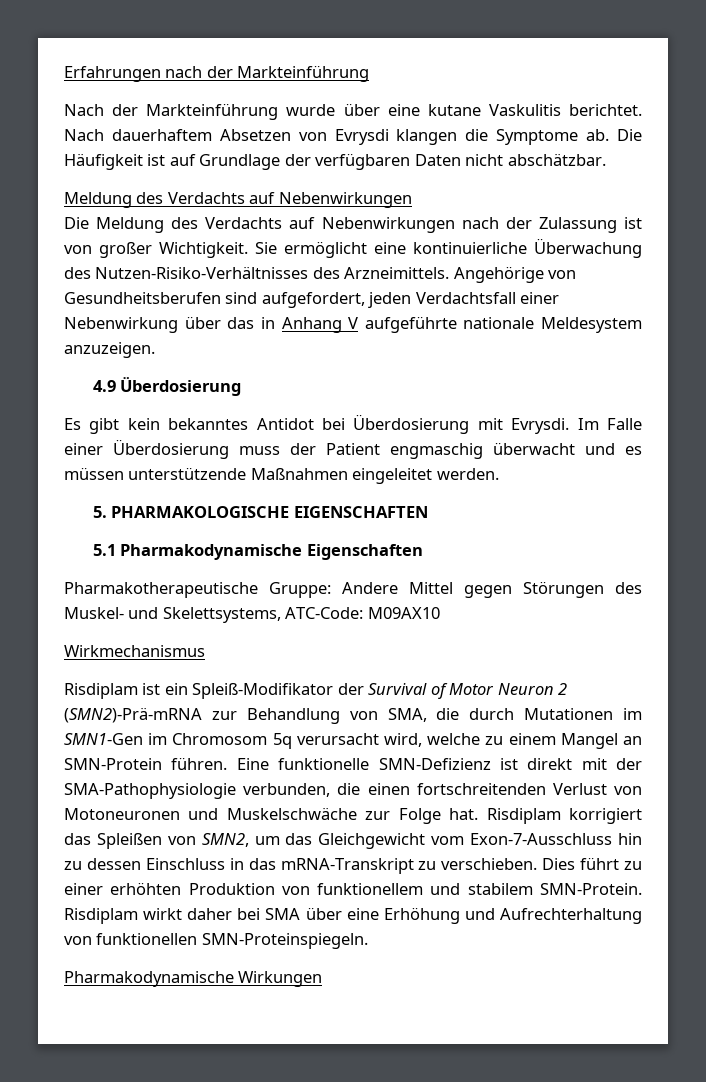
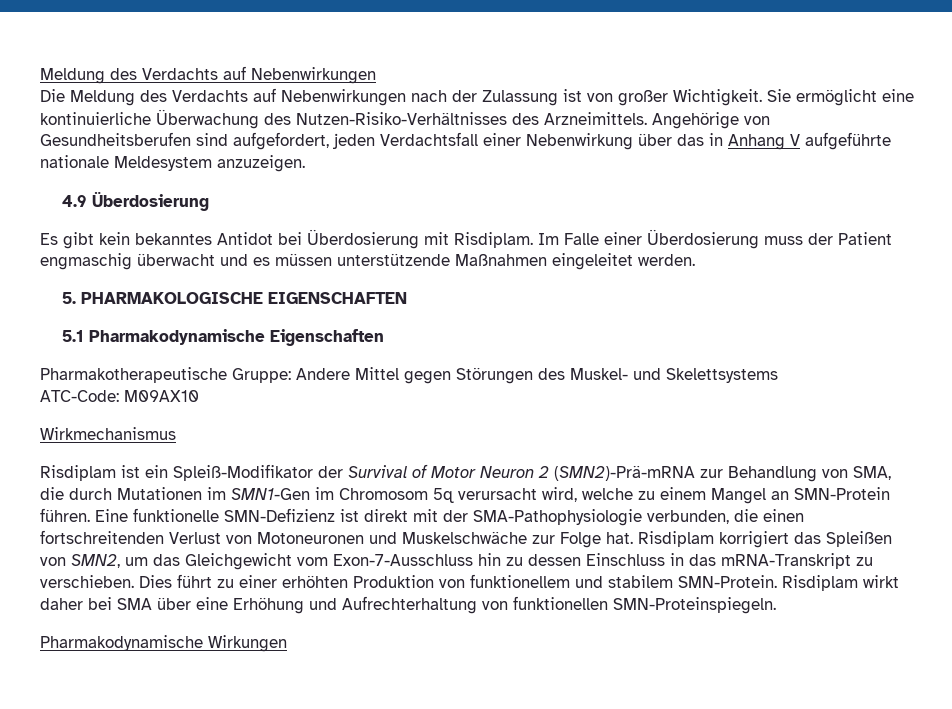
[64,65,370,82] [64,103,642,120] [64,129,643,145] [64,153,606,170] Erfahrungen nach der Markteinführung // Nach der Markteinführung wurde über eine kutane Vaskulitis berichtet. Nach dauerhaftem Absetzen von Evrysdi klangen die Symptome ab. Die Häufigkeit ist auf Grundlage der verfügbaren Daten nicht abschätzbar. // -> (40, 76) none
[511,418,570,434] Evrysdi. -> [454,232,533,248] Risdiplam.
[162,607,281,623] Skelettsystems, -> [666,368,778,383] Skelettsystems //

